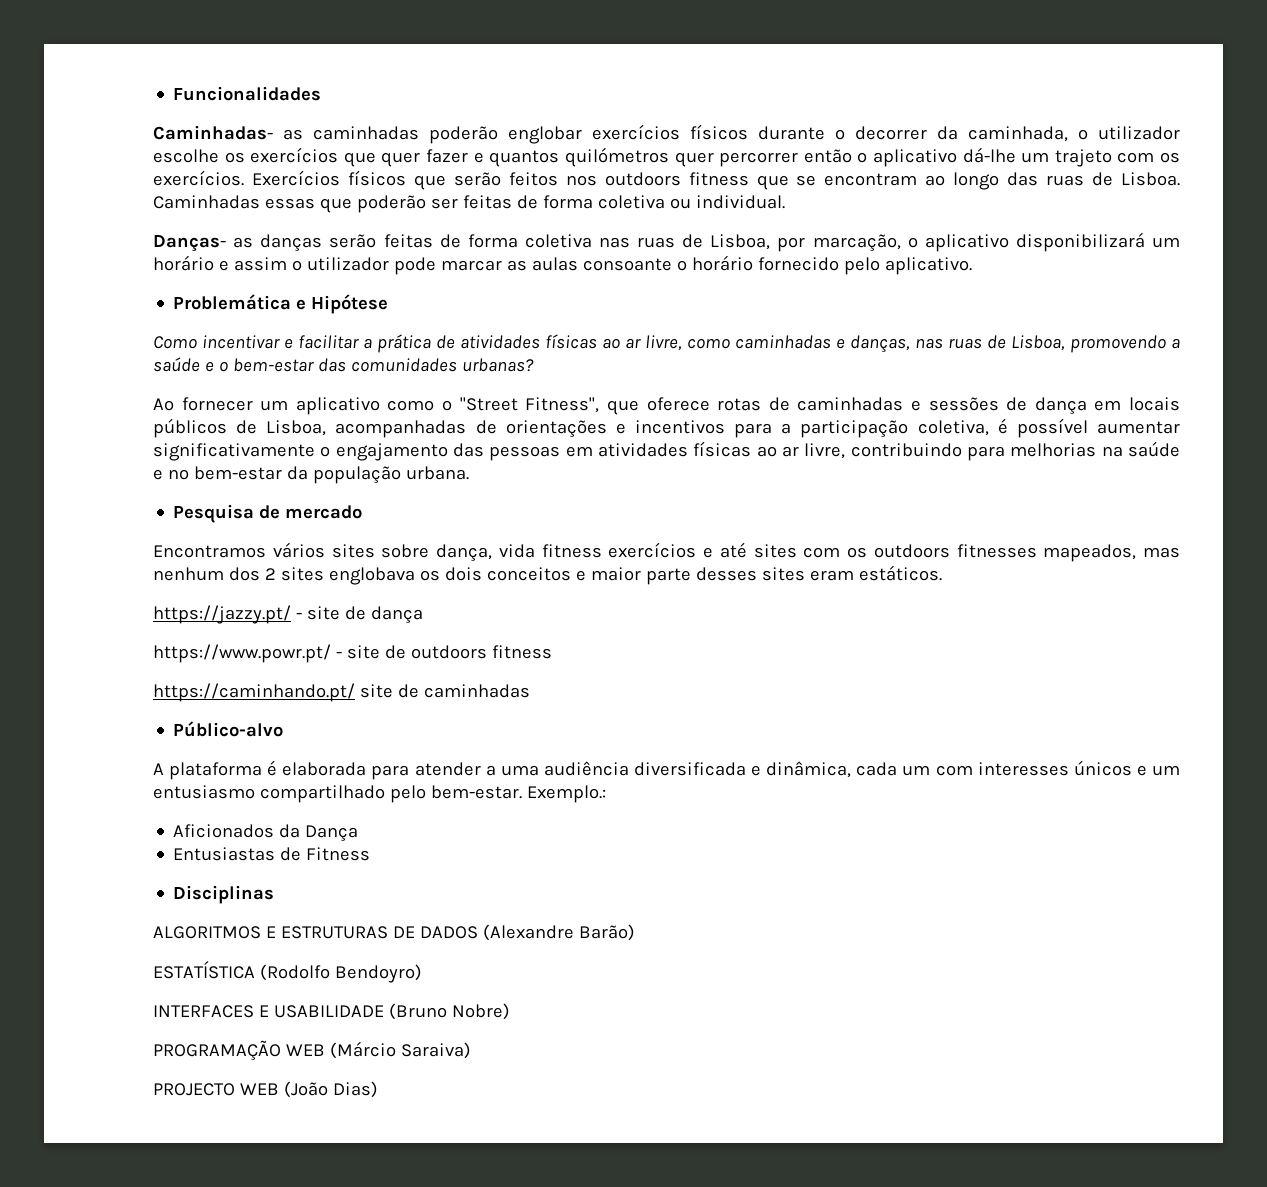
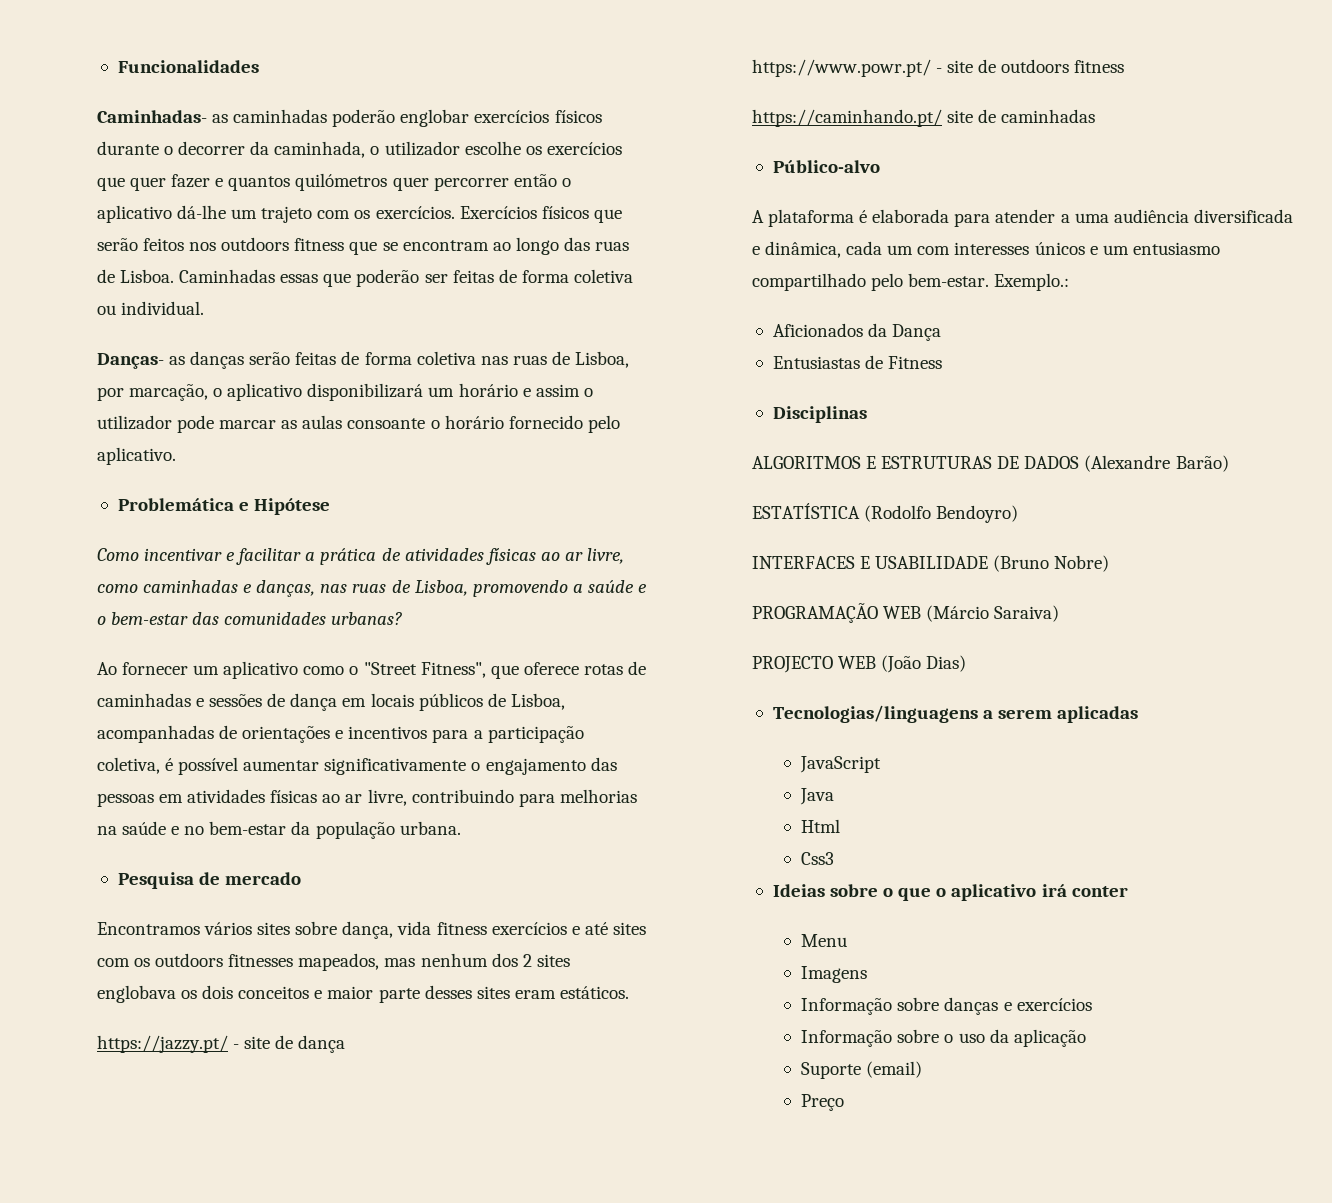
(379, 1089) none -> [772,705,1139,723] [800,756,882,773] [800,788,835,805] [801,819,841,833] [801,852,835,865] [772,884,1128,901] [801,934,848,947] [801,966,868,983] [801,997,1092,1015] [801,1029,1086,1047] [801,1061,923,1079] [801,1094,845,1111] // Tecnologias/linguagens a serem aplicadas // JavaScript // Java // Html // Css3 // Ideias sobre o que o aplicativo irá conter // Menu // Imagens // Informação sobre danças e exercícios // Informação sobre o uso da aplicação // Suporte (email) // Preço

